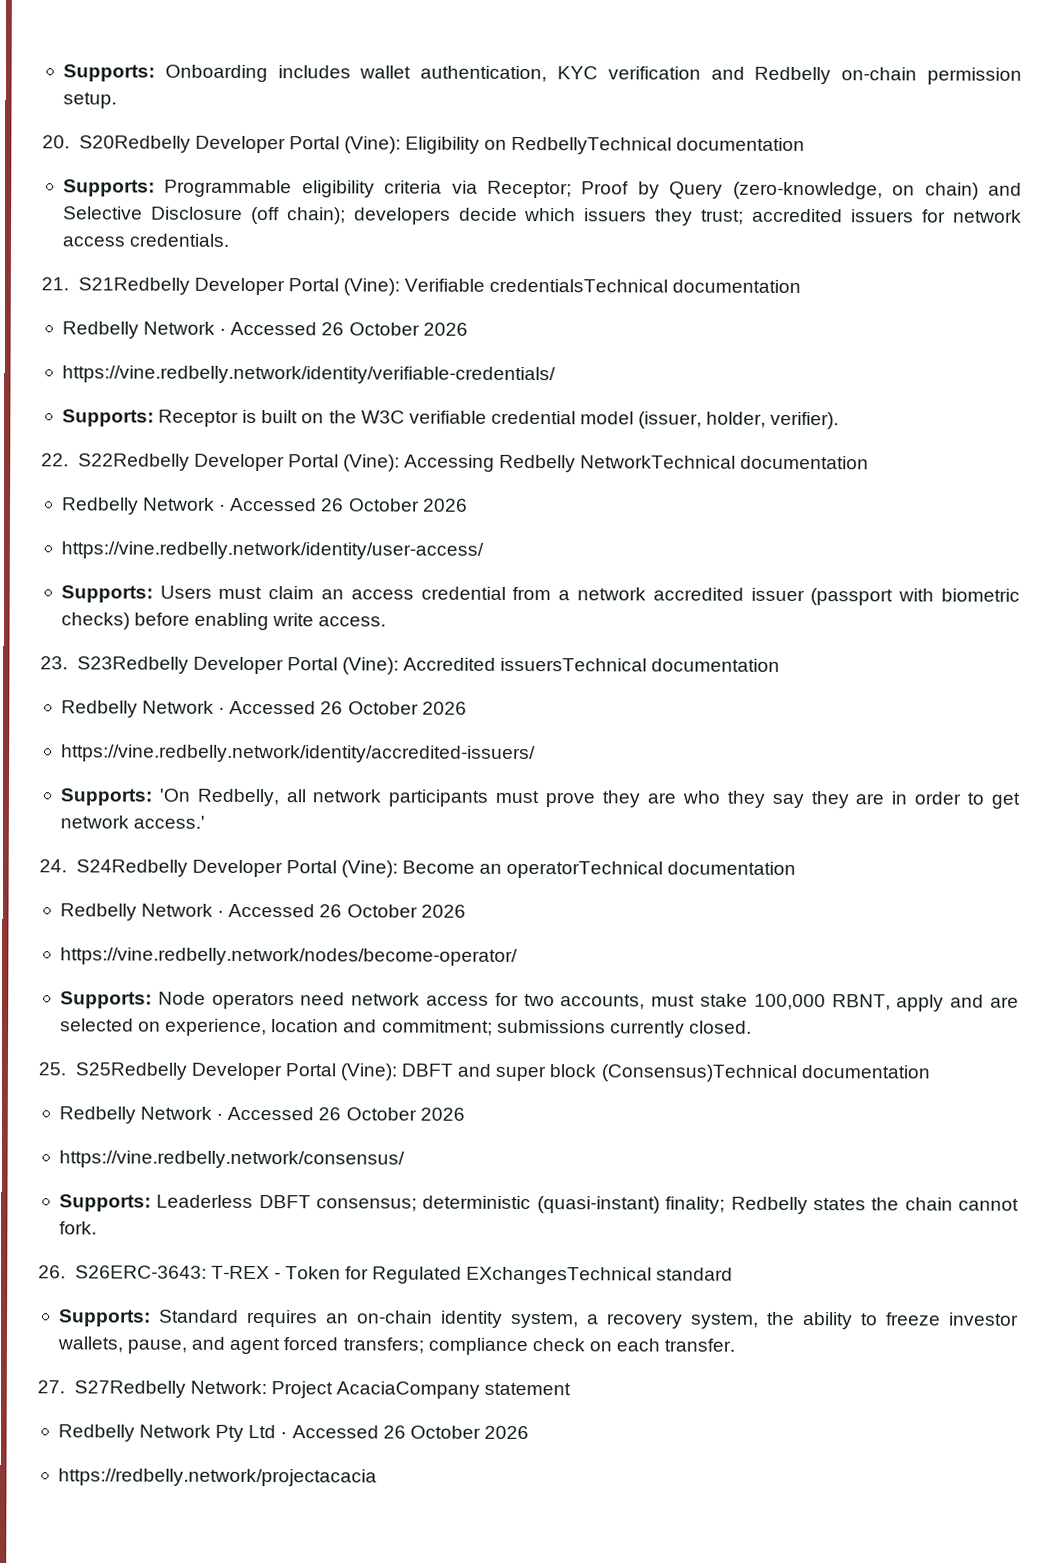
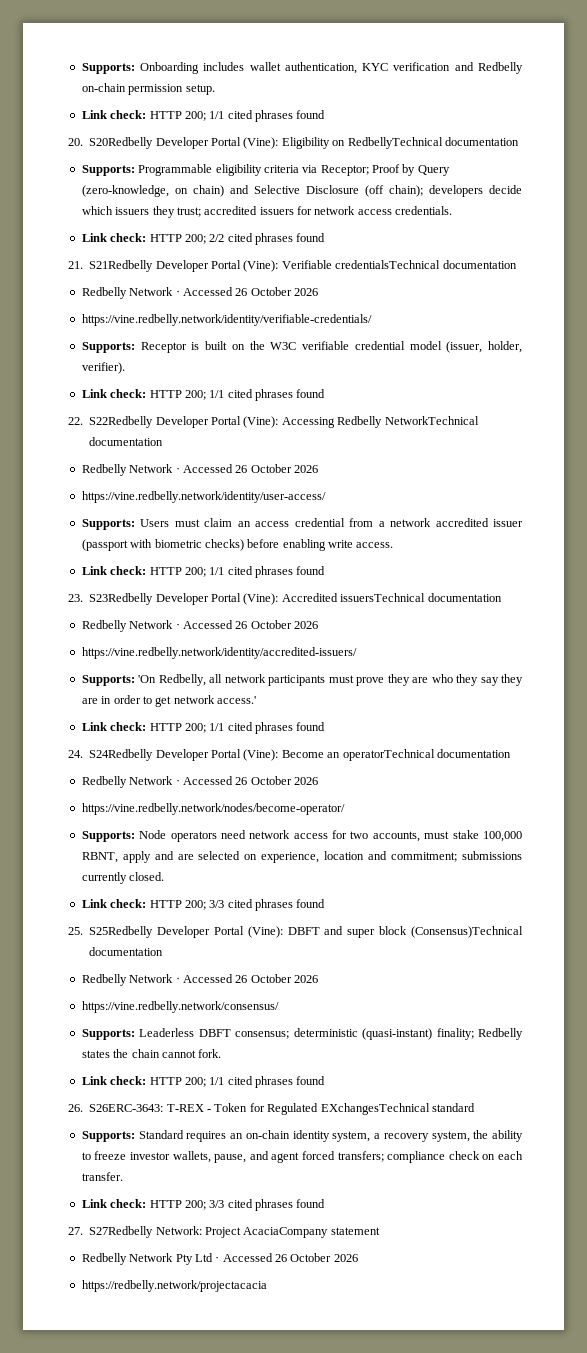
(117, 100) none -> [81,110,326,122] // Link check: HTTP 200; 1/1 cited phrases found
(231, 240) none -> [81,233,326,245] // Link check: HTTP 200; 2/2 cited phrases found
(840, 420) none -> [81,389,326,401] // Link check: HTTP 200; 1/1 cited phrases found
(387, 621) none -> [81,566,326,578] // Link check: HTTP 200; 1/1 cited phrases found
(206, 822) none -> [81,722,326,734] // Link check: HTTP 200; 1/1 cited phrases found
(752, 1027) none -> [81,899,326,911] // Link check: HTTP 200; 3/3 cited phrases found
(97, 1228) none -> [81,1076,326,1088] // Link check: HTTP 200; 1/1 cited phrases found
(736, 1345) none -> [81,1199,326,1211] // Link check: HTTP 200; 3/3 cited phrases found

